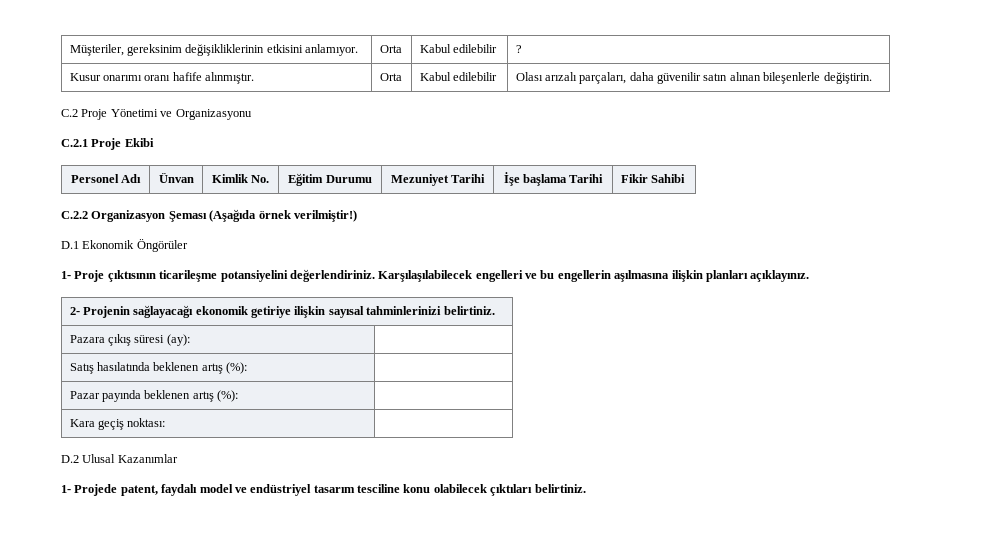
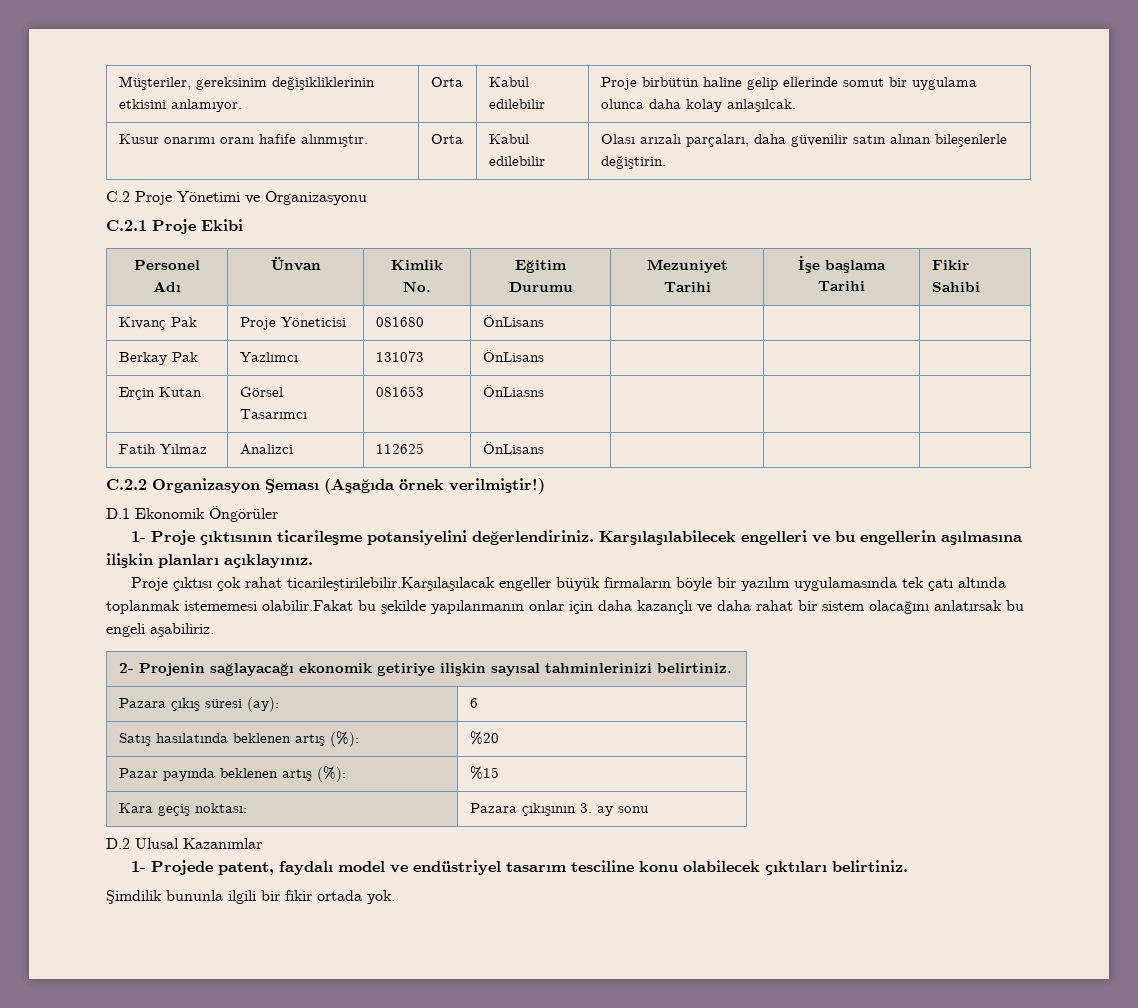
[515,45,522,53] ? -> [600,77,977,90] [600,99,796,112] Proje birbütün haline gelip ellerinde somut bir uygulama olunca daha kolay anlaşılcak.
(685, 178) none -> [118,317,197,330] [239,317,346,330] [375,317,424,327] [482,315,544,327] [118,352,198,365] [239,352,298,362] [375,351,424,362] [482,350,544,362] [118,387,202,400] [239,387,283,397] [239,409,307,419] [375,386,424,397] [482,385,544,397] [118,444,207,454] [239,444,293,455] [375,443,424,454] [482,442,544,454] // Kıvanç Pak | Proje Yöneticisi | 081680 | ÖnLisans | | | // Berkay Pak | Yazlımcı | 131073 | ÖnLisans | | | // Erçin Kutan | Görsel Tasarımcı | 081653 | ÖnLiasns | | | // Fatih Yılmaz | Analizci | 112625 | ÖnLisans | | |
(810, 276) none -> [131,577,1007,591] [106,600,1024,614] [106,623,214,637] // Proje çıktısı çok rahat ticarileştirilebilir.Karşılaşılacak engeller büyük firmaların böyle bir yazılım uygulamasında tek çatı altında toplanmak istememesi olabilir.Fakat bu şekilde yapılanmanın onlar için daha kazançlı ve daha rahat bir sistem olacağını anlatırsak bu engeli aşabiliriz.
(190, 340) none -> [469,698,478,708] 6
(248, 368) none -> [469,731,499,745] %20
(239, 396) none -> [469,766,499,780] %15
(166, 422) none -> [469,803,649,816] Pazara çıkışının 3. ay sonu
(586, 488) none -> [106,890,395,904] // Şimdilik bununla ilgili bir fikir ortada yok.

